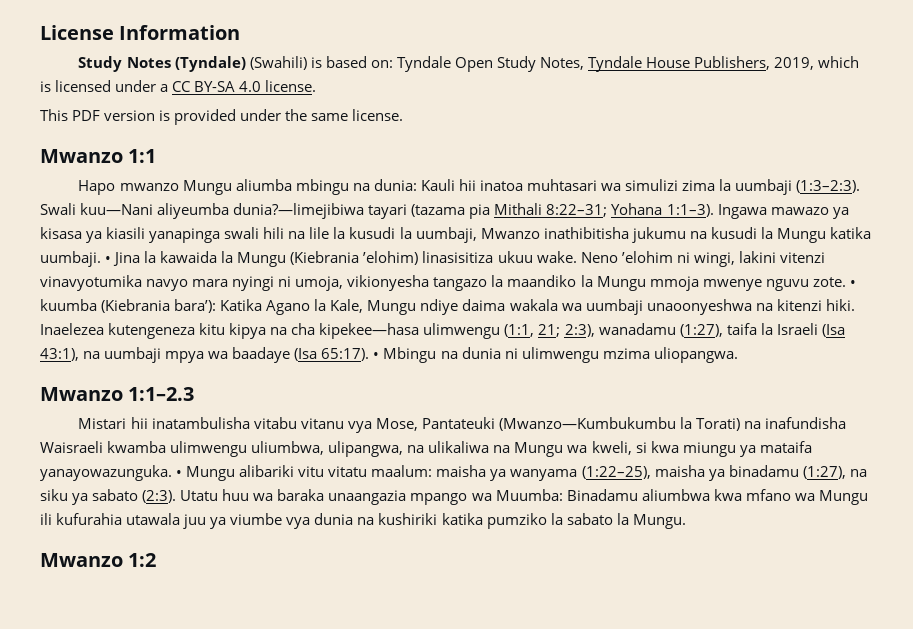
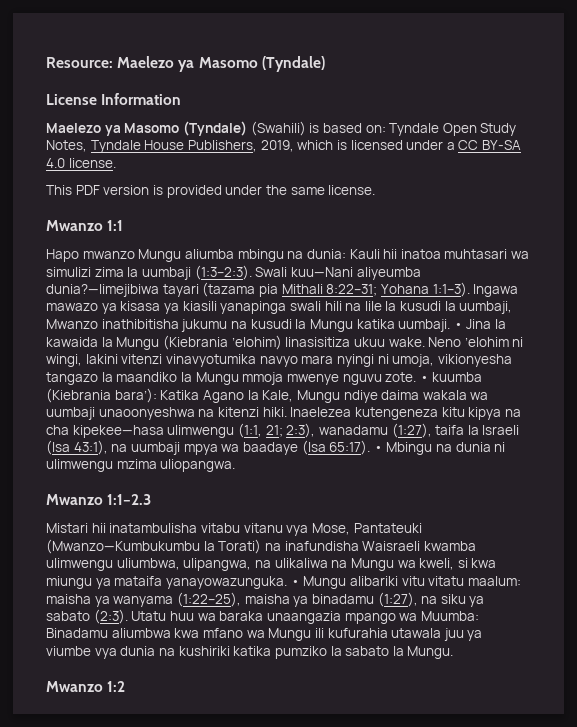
(40, 32) none -> [46,56,325,72] Resource: Maelezo ya Masomo (Tyndale) //
[78,56,171,72] Study Notes -> [46,123,180,136] Maelezo ya Masomo

